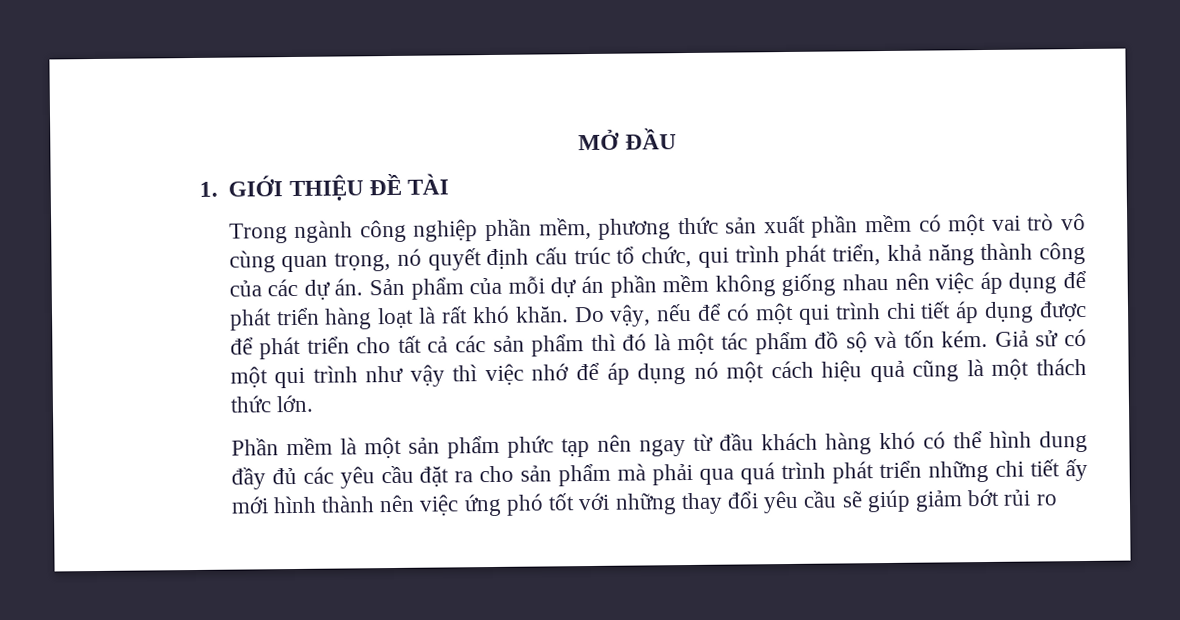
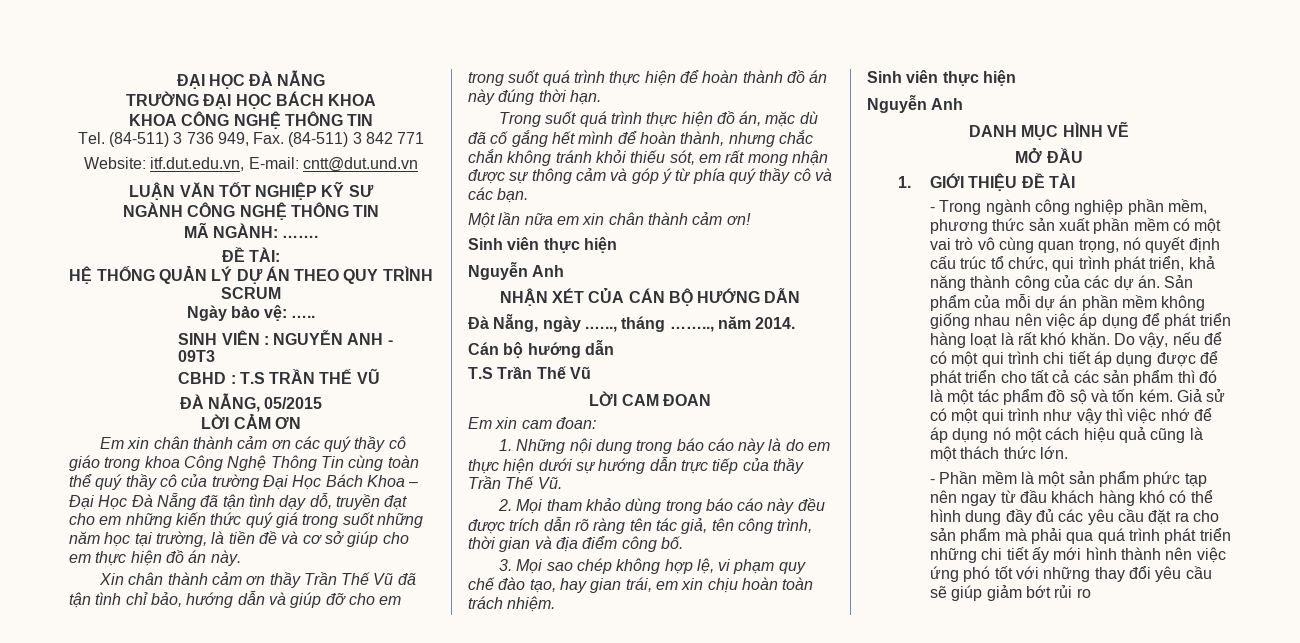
(578, 140) none -> [176,70,326,89] [125,91,377,109] [128,111,374,129] [77,132,425,147] [84,157,418,172] [129,181,374,200] [122,202,380,220] [183,222,319,238] [221,247,281,262] [69,266,433,284] [221,287,281,299] [186,305,316,321] [178,330,393,345] [178,350,216,362] [178,368,380,384] [179,393,323,412] [201,414,301,429] [99,436,406,452] [69,455,419,471] [69,474,419,490] [69,493,408,510] [69,512,423,528] [69,531,409,547] [69,550,241,566] [98,572,416,588] [69,591,402,608] [468,70,828,86] [468,89,601,105] [498,111,818,127] [468,130,813,147] [468,149,828,166] [468,168,832,184] [468,187,529,203] [468,212,751,228] [468,237,617,253] [468,262,565,280] [499,288,801,306] [468,314,796,332] [468,340,614,358] [468,366,591,379] [589,391,711,406] [468,417,596,429] [498,438,831,454] [468,457,804,474] [468,476,562,489] [497,498,825,514] [468,517,813,534] [468,536,683,552] [498,558,806,574] [468,577,814,593] [468,596,556,612] [867,70,1016,86] [867,95,964,113] [969,121,1129,140] ĐẠI HỌC ĐÀ NẴNG // TRƯỜNG ĐẠI HỌC BÁCH KHOA // KHOA CÔNG NGHỆ THÔNG TIN // Tel. (84-511) 3 736 949, Fax. (84-511) 3 842 771 // Website: itf.dut.edu.vn, E-mail: cntt@dut.und.vn // LUẬN VĂN TỐT NGHIỆP KỸ SƯ // NGÀNH CÔNG NGHỆ THÔNG TIN // MÃ NGÀNH: ……. // ĐỀ TÀI: // HỆ THỐNG QUẢN LÝ DỰ ÁN THEO QUY TRÌNH SCRUM // Ngày bảo vệ: ….. // SINH VIÊN : NGUYỄN ANH - 09T3 // CBHD : T.S TRẦN THẾ VŨ // ĐÀ NẴNG, 05/2015 // LỜI CẢM ƠN // Em xin chân thành cảm ơn các quý thầy cô giáo trong khoa Công Nghệ Thông Tin cùng toàn thể quý thầy cô của trường Đại Học Bách Khoa – Đại Học Đà Nẵng đã tận tình dạy dỗ, truyền đạt cho em những kiến thức quý giá trong suốt những năm học tại trường, là tiền đề và cơ sở giúp cho em thực hiện đồ án này. // Xin chân thành cảm ơn thầy Trần Thế Vũ đã tận tình chỉ bảo, hướng dẫn và giúp đỡ cho em trong suốt quá trình thực hiện để hoàn thành đồ án này đúng thời hạn. // Trong suốt quá trình thực hiện đồ án, mặc dù đã cố gắng hết mình để hoàn thành, nhưng chắc chắn không tránh khỏi thiếu sót, em rất mong nhận được sự thông cảm và góp ý từ phía quý thầy cô và các bạn. // Một lần nữa em xin chân thành cảm ơn! // Sinh viên thực hiện // Nguyễn Anh // NHẬN XÉT CỦA CÁN BỘ HƯỚNG DẪN // Đà Nẵng, ngày .….., tháng …….., năm 2014. // Cán bộ hướng dẫn // T.S Trần Thế Vũ // LỜI CAM ĐOAN // Em xin cam đoan: // 1. Những nội dung trong báo cáo này là do em thực hiện dưới sự hướng dẫn trực tiếp của thầy Trần Thế Vũ. // 2. Mọi tham khảo dùng trong báo cáo này đều được trích dẫn rõ ràng tên tác giả, tên công trình, thời gian và địa điểm công bố. // 3. Mọi sao chép không hợp lệ, vi phạm quy chế đào tạo, hay gian trái, em xin chịu hoàn toàn trách nhiệm. // Sinh viên thực hiện // Nguyễn Anh // DANH MỤC HÌNH VẼ //
(449, 184) none -> [929,207,935,212] -
(314, 403) none -> [929,479,935,484] -

